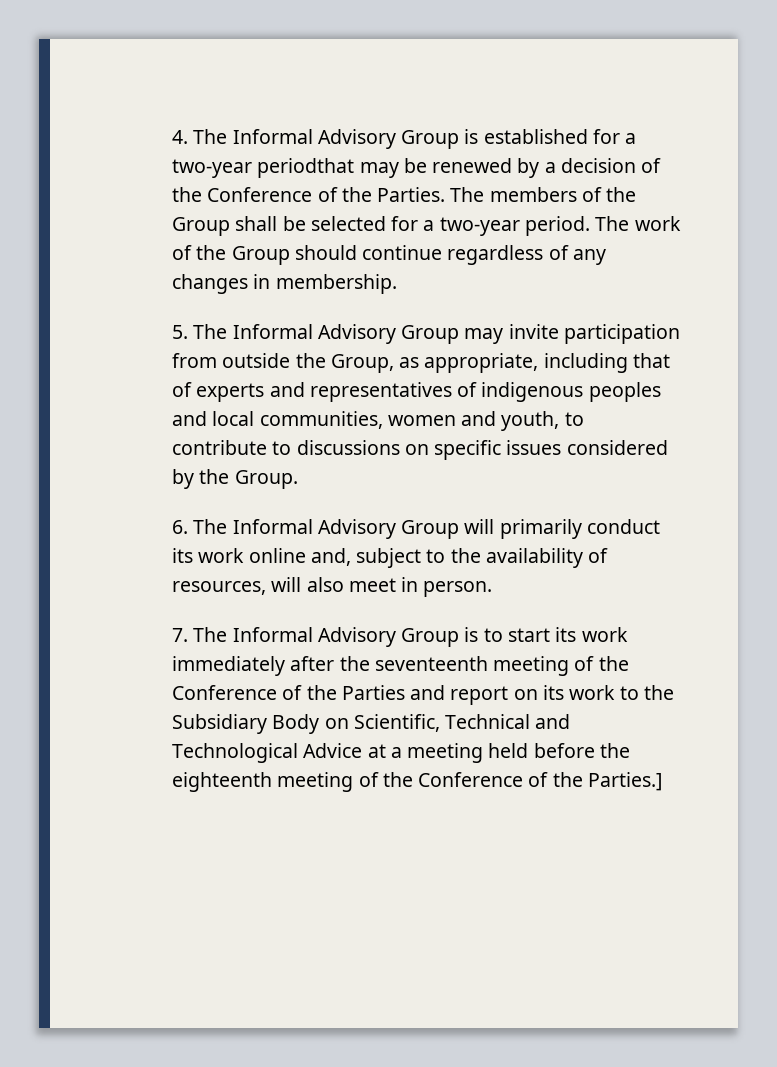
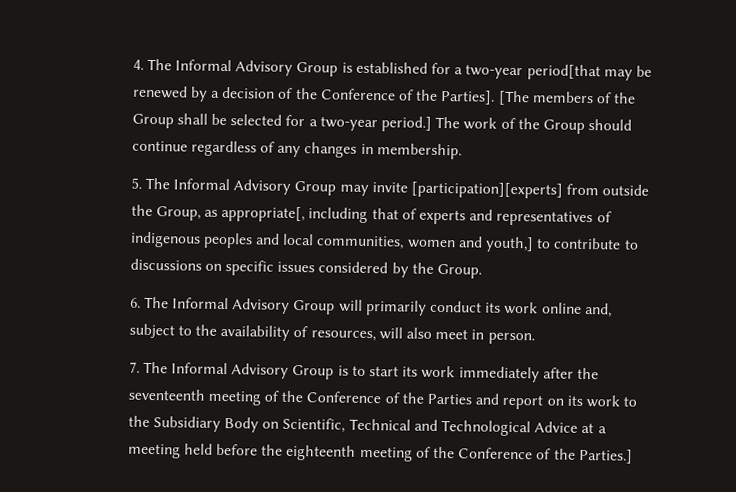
[257,158,355,178] periodthat -> [526,64,601,81] period[that
[377,187,485,202] Parties. The -> [440,89,530,106] Parties]. [The
[524,216,590,236] period. -> [380,116,432,132] period.]
[563,324,680,344] participation -> [410,181,563,199] [participation][experts]
[424,353,539,373] appropriate, -> [221,205,306,223] appropriate[,
[501,411,560,431] youth, -> [484,236,534,253] youth,]

